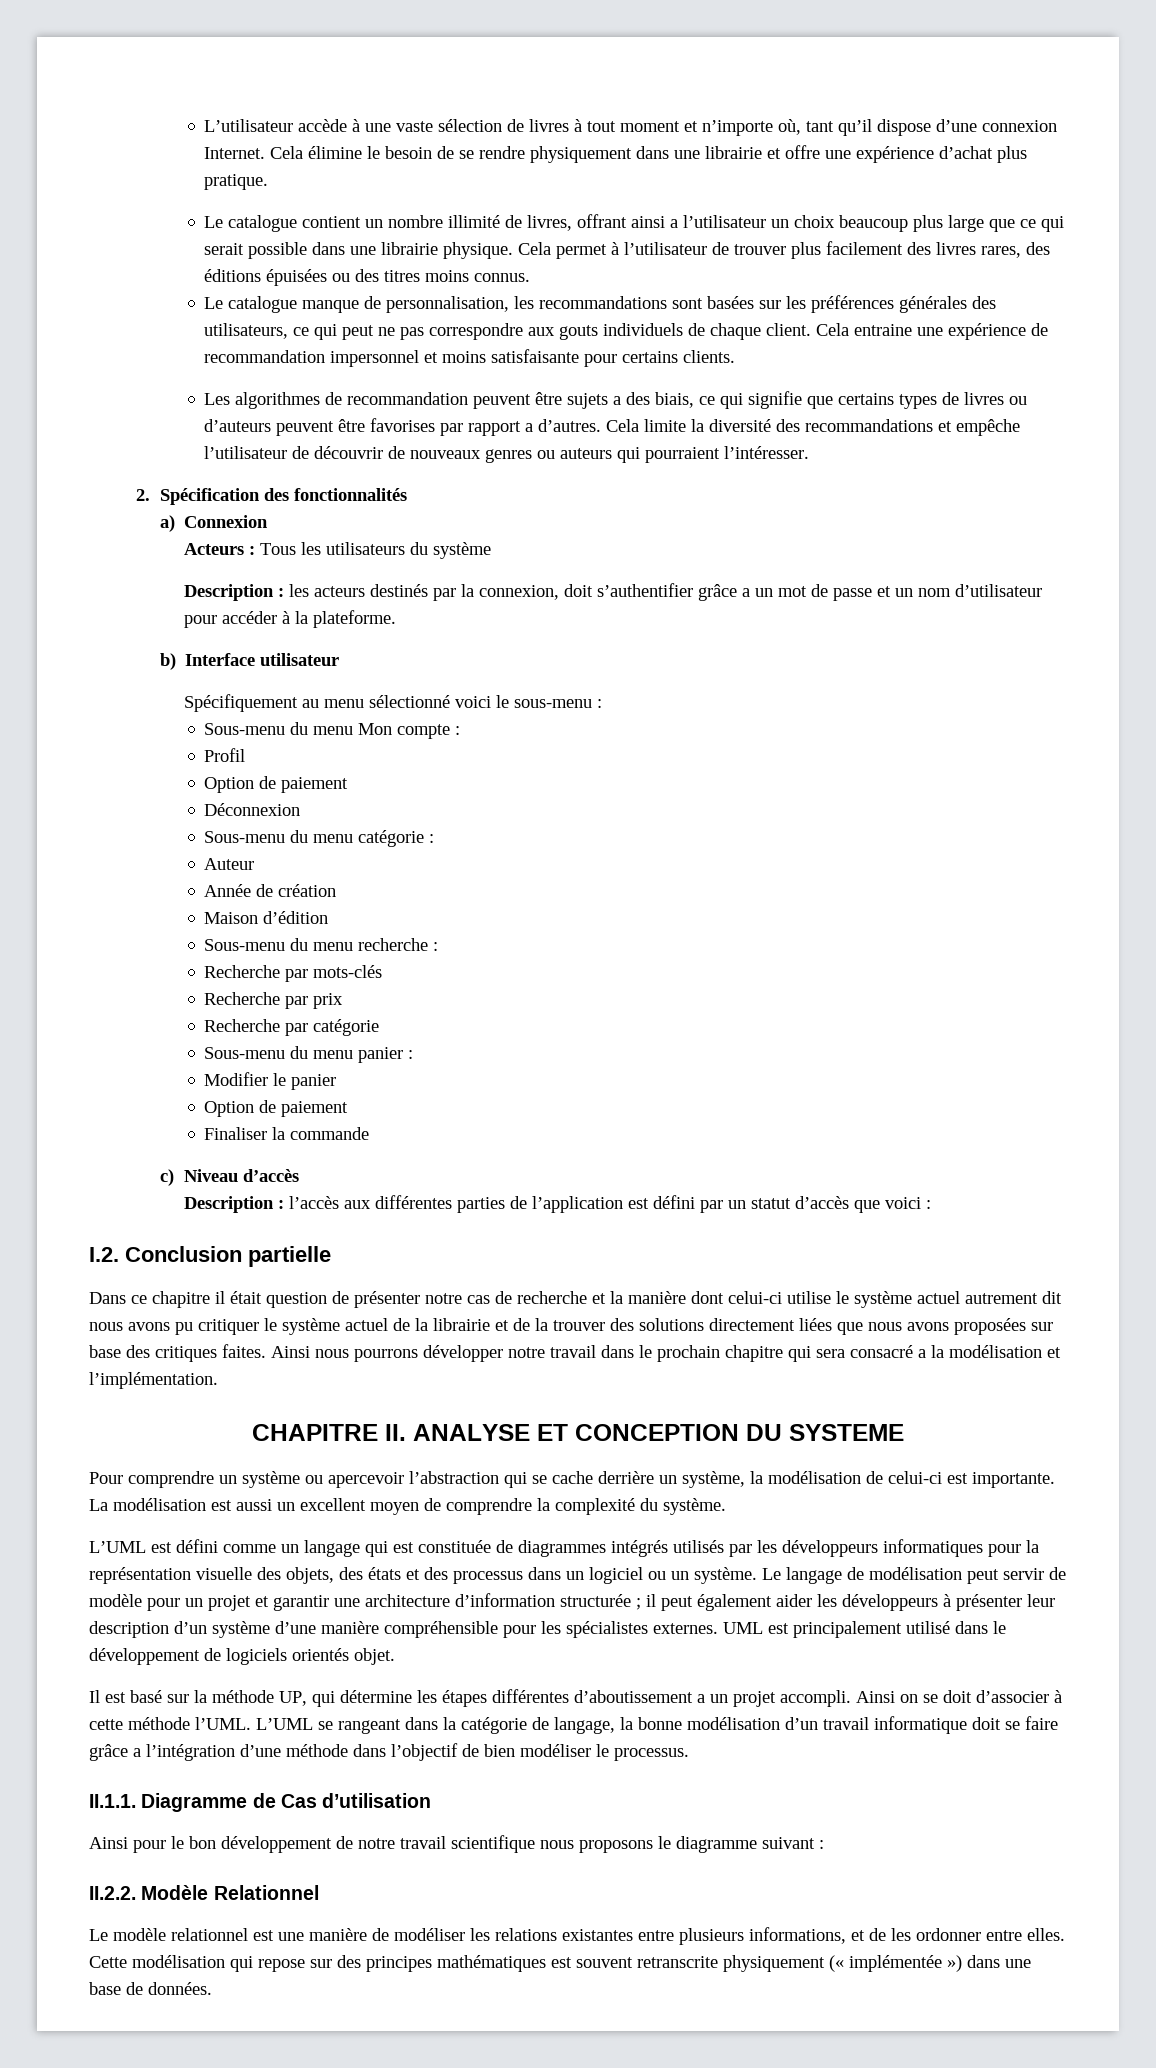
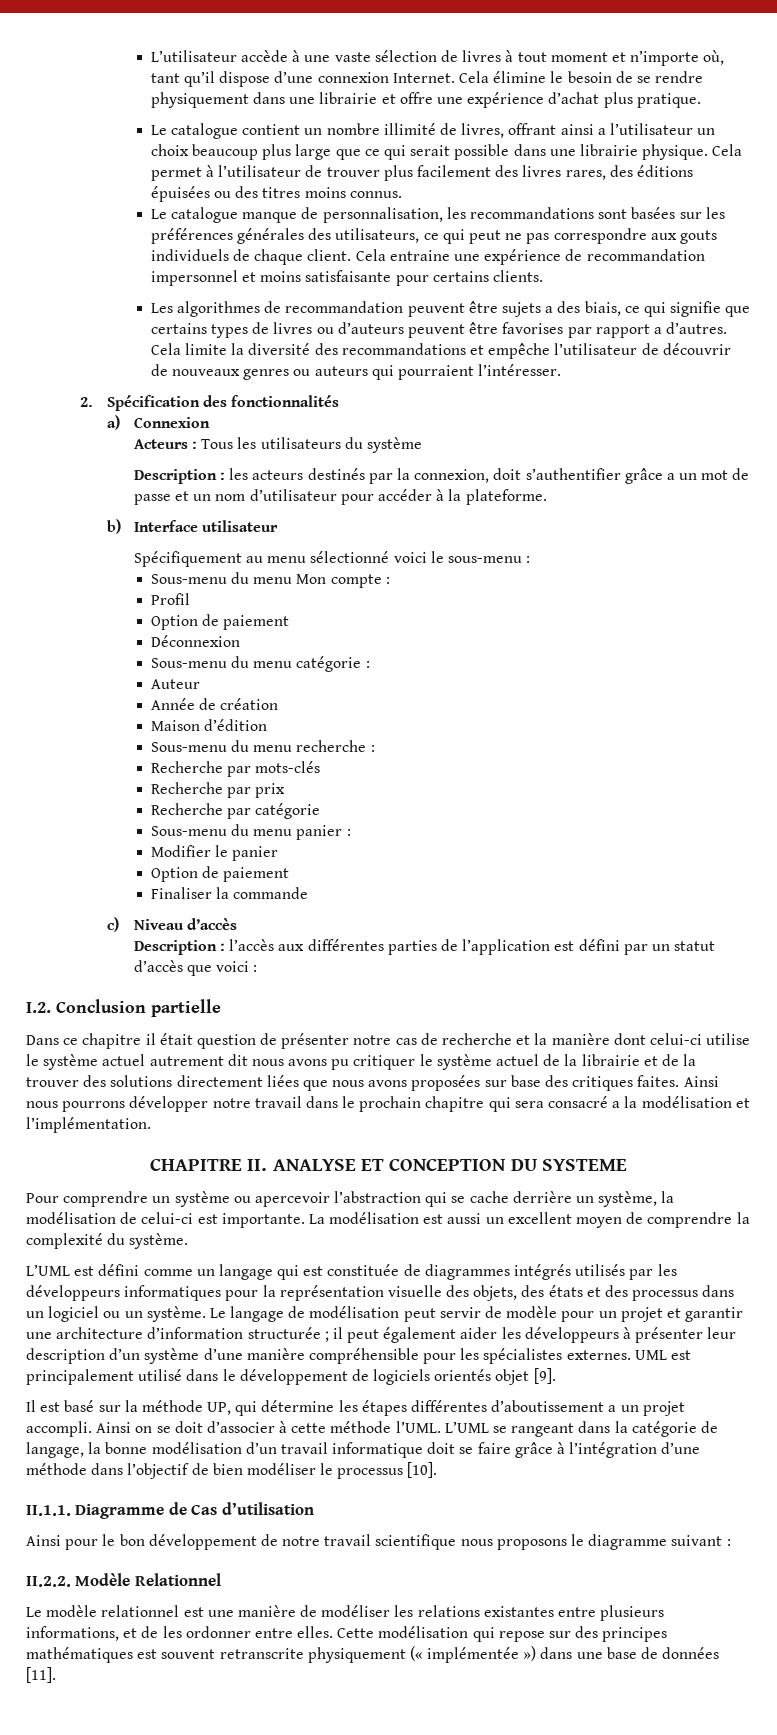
[354,1648,395,1665] objet. -> [495,1368,556,1385] objet [9].
[133,1748,141,1757] a -> [557,1442,566,1454] à
[614,1748,689,1761] processus. -> [337,1462,438,1479] processus [10].
[148,1982,212,1995] données. -> [662,1647,720,1659] [26,1667,56,1683] données [11].

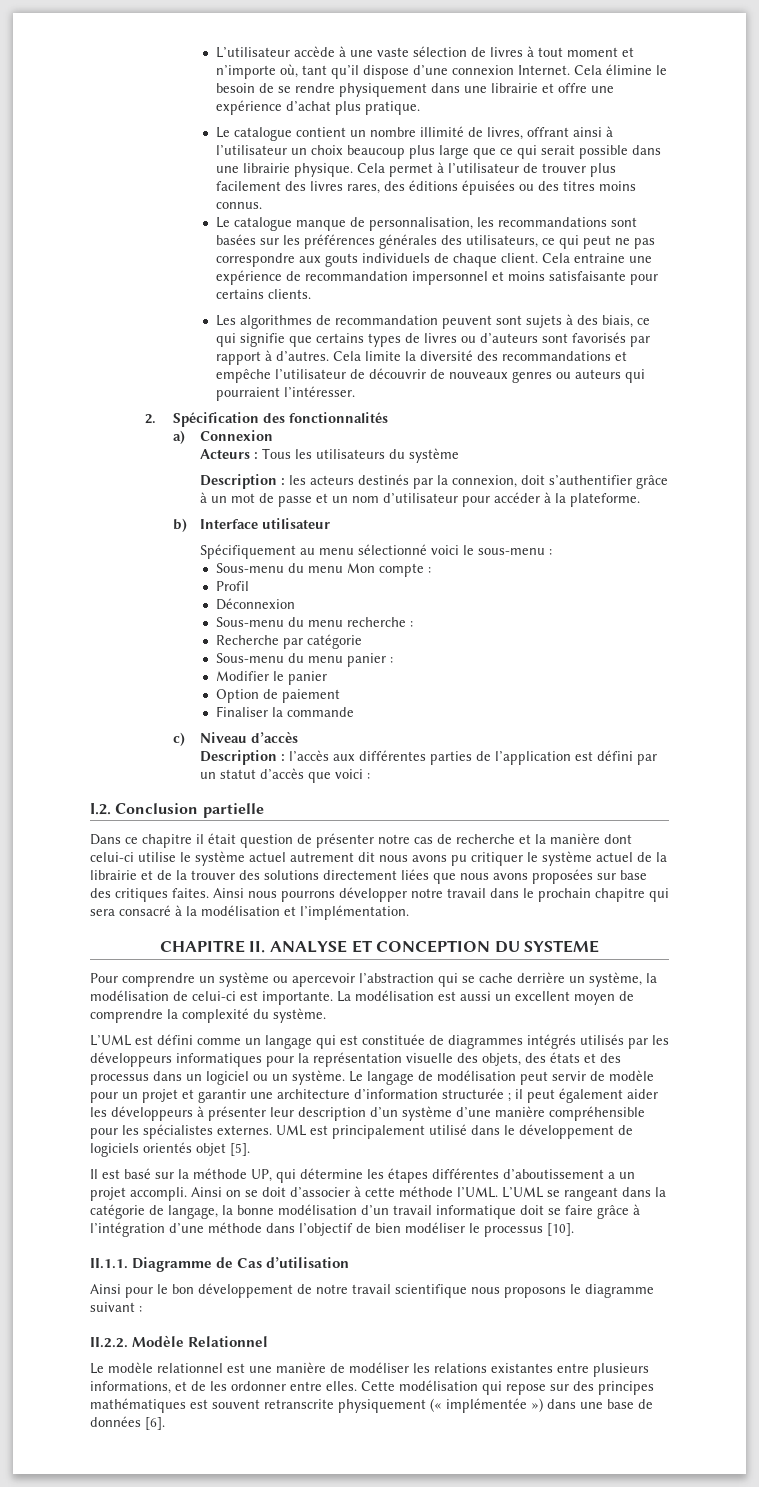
[597,128,606,135] a -> [606,126,614,137] à
[468,301,554,317] être sujets a -> [496,314,574,328] sont sujets à
[408,322,564,338] peuvent être favorises -> [542,332,627,343] sont favorisés
[653,327,662,334] a -> [265,350,273,361] à
[666,473,675,480] a -> [200,492,208,503] à
[150,614,290,630] [150,635,240,647] [150,656,370,672] [150,679,200,689] [150,698,279,710] [150,719,268,731] Option de paiement // Déconnexion // Sous-menu du menu catégorie : // Auteur // Année de création // Maison d’édition -> [216,598,296,610] Déconnexion
[150,761,321,777] [150,782,286,798] // Recherche par mots-clés // Recherche par prix -> (414, 624) none
[612,1101,621,1108] a -> [175,905,182,916] à
[533,1368,556,1384] [9]. -> [230,1143,250,1156] [5].
[26,1667,56,1683] [11]. -> [145,1417,165,1430] [6].

